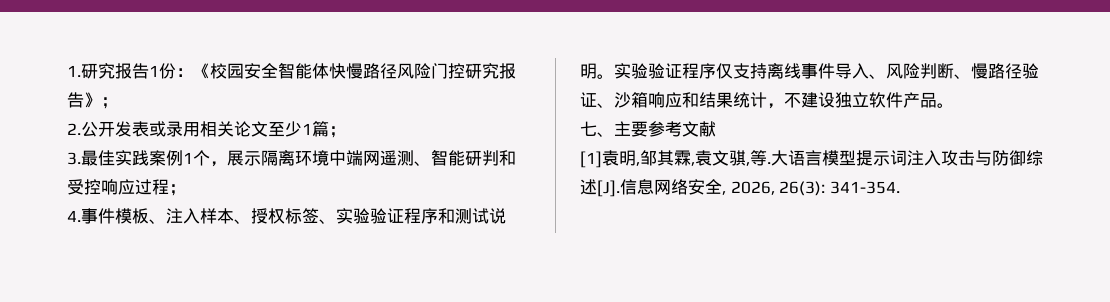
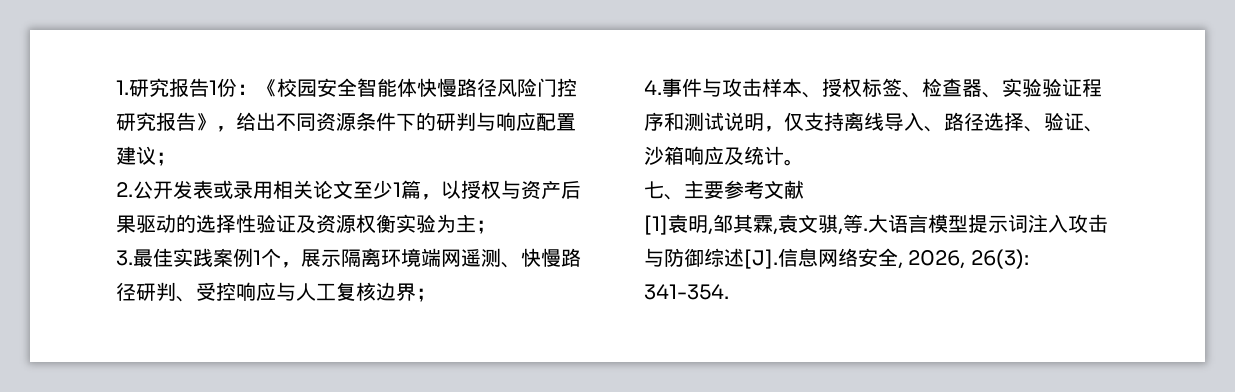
(101, 100) none -> [216,112,576,132] [116,146,156,165] ，给出不同资源条件下的研判与响应配置建议
(329, 129) none -> [421,180,581,200] [116,214,476,234] ，以授权与资产后果驱动的选择性验证及资源权衡实验为主
[329,150,346,166] 中 -> (421, 257) none
[431,149,516,166] [67,179,169,195] 智能研判和受控响应过程 -> [521,248,581,267] [116,282,416,302] 快慢路径研判、受控响应与人工复核边界
[115,208,200,224] 模板、注入 -> [702,78,762,97] 与攻击
(336, 221) none -> [922,78,1002,98] 检查器、
[597,63,1039,79] [580,92,937,109] 。实验验证程序仅支持离线事件导入、风险判断、慢路径验证、沙箱响应和结果统计，不建设独立软件产品 -> [764,112,1104,132] [644,146,784,165] ，仅支持离线导入、路径选择、验证、沙箱响应及统计

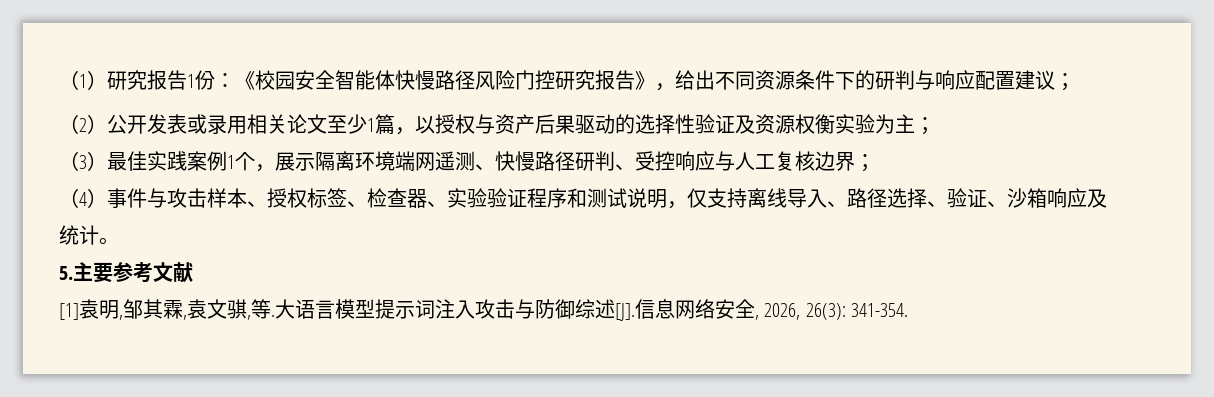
[116,80,129,95] 1. -> [59,70,107,90] （1）
[116,182,133,197] 2. -> [59,114,107,134] （2）
[116,250,133,266] 3. -> [59,151,107,171] （3）
[644,80,662,95] 4. -> [59,188,107,208] （4）
[644,181,684,200] 七、 -> [59,266,73,280] 5.

